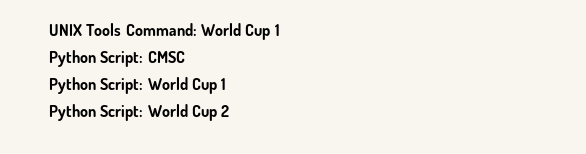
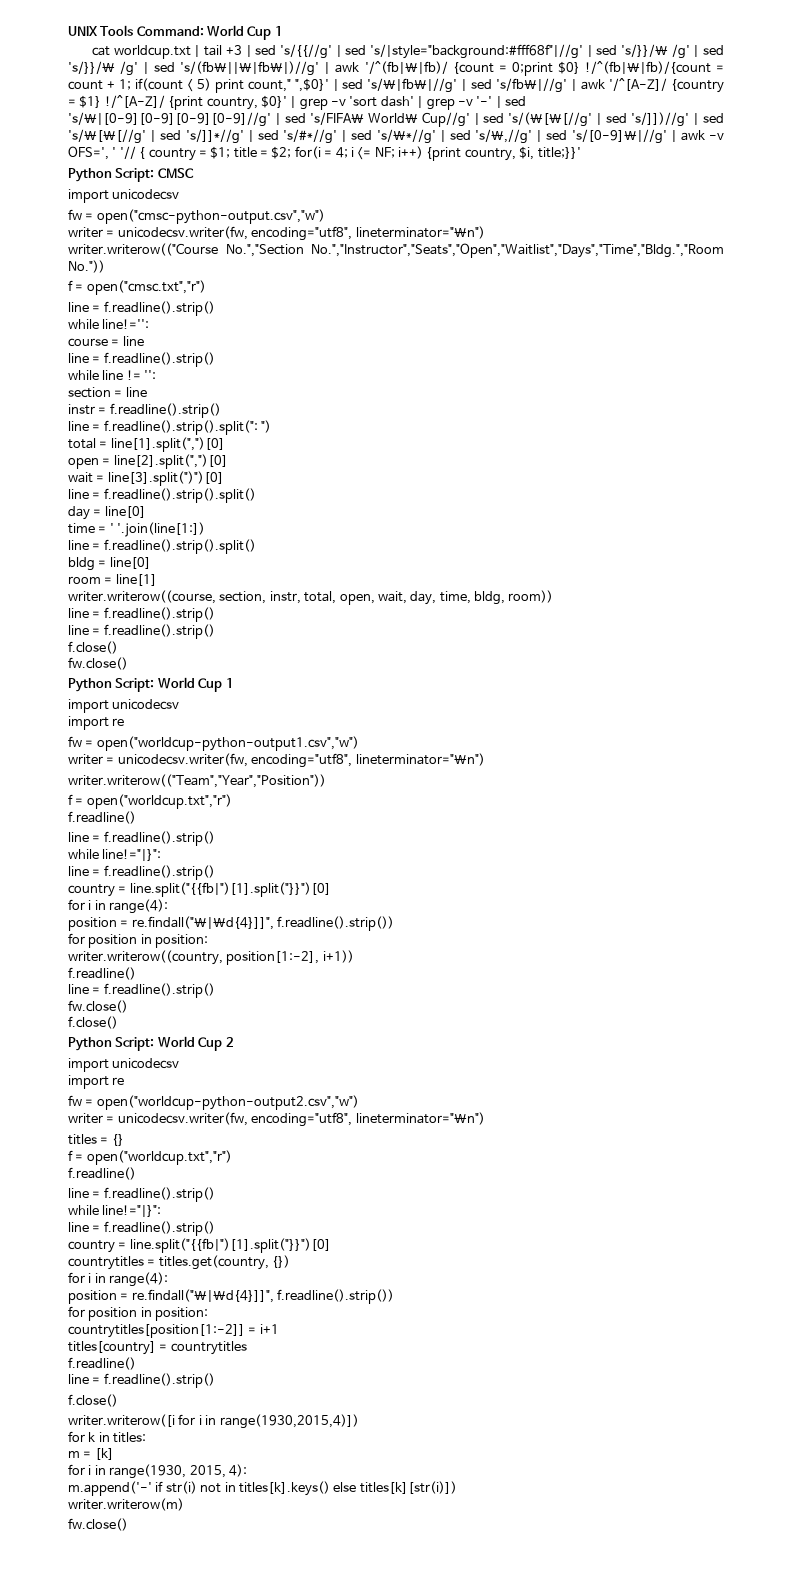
[49,50,185,67] Python Script: CMSC -> [92,44,725,59] [68,61,725,76] [68,78,725,93] [68,95,526,110] [68,112,724,127] [68,129,725,144] [68,146,581,161] [68,168,194,182] [68,189,180,203] [68,209,325,224] [68,226,485,241] [68,243,724,258] [68,260,105,273] [68,280,206,295] [68,301,215,316] [68,319,150,329] [68,336,144,347] [68,352,215,367] [68,370,157,380] [68,387,147,398] [68,403,221,418] [68,420,272,435] [68,437,225,452] [68,454,228,469] [68,471,224,486] [68,488,256,503] [68,506,146,520] [68,522,206,537] [68,539,256,554] [68,557,151,571] [68,574,157,586] [68,590,554,605] [68,607,215,622] [68,624,215,639] [68,641,118,654] [68,657,128,670] cat worldcup.txt | tail +3 | sed 's/{{//g' | sed 's/|style="background:#fff68f"|//g' | sed 's/}}/\ /g' | sed 's/}}/\ /g' | sed 's/(fb\||\|fb\|)//g' | awk '/^(fb|\|fb)/ {count = 0;print $0} !/^(fb|\|fb)/{count = count + 1; if(count < 5) print count," ",$0}' | sed 's/\|fb\|//g' | sed 's/fb\|//g' | awk '/^[A-Z]/ {country = $1} !/^[A-Z]/ {print country, $0}' | grep -v 'sort dash' | grep -v '-' | sed 's/\|[0-9][0-9][0-9][0-9]//g' | sed 's/FIFA\ World\ Cup//g' | sed 's/(\[\[//g' | sed 's/]])//g' | sed 's/\[\[//g' | sed 's/]]*//g' | sed 's/#*//g' | sed 's/\*//g' | sed 's/\,//g' | sed 's/[0-9]\|//g' | awk -v OFS=', ' '// { country = $1; title = $2; for(i = 4; i <= NF; i++) {print country, $i, title;}}' // Python Script: CMSC // import unicodecsv // fw = open("cmsc-python-output.csv","w") // writer = unicodecsv.writer(fw, encoding="utf8", lineterminator="\n") // writer.writerow(("Course No.","Section No.","Instructor","Seats","Open","Waitlist","Days","Time","Bldg.","Room No.")) // f = open("cmsc.txt","r") // line = f.readline().strip() // while line!='': // course = line // line = f.readline().strip() // while line != '': // section = line // instr = f.readline().strip() // line = f.readline().strip().split(": ") // total = line[1].split(",")[0] // open = line[2].split(",")[0] // wait = line[3].split(")")[0] // line = f.readline().strip().split() // day = line[0] // time = ' '.join(line[1:]) // line = f.readline().strip().split() // bldg = line[0] // room = line[1] // writer.writerow((course, section, instr, total, open, wait, day, time, bldg, room)) // line = f.readline().strip() // line = f.readline().strip() // f.close() // fw.close()
(227, 84) none -> [68,699,180,713] [68,716,125,730] [68,736,359,751] [68,753,485,768] [68,774,326,788] [68,794,232,809] [68,811,136,824] [68,831,215,846] [68,849,162,861] [68,865,215,880] [68,882,331,897] [68,899,169,914] [68,916,395,931] [68,933,209,948] [68,950,354,965] [68,967,136,980] [68,983,215,998] [68,1000,128,1013] [68,1016,118,1029] // import unicodecsv // import re // fw = open("worldcup-python-output1.csv","w") // writer = unicodecsv.writer(fw, encoding="utf8", lineterminator="\n") // writer.writerow(("Team","Year","Position")) // f = open("worldcup.txt","r") // f.readline() // line = f.readline().strip() // while line!="|}": // line = f.readline().strip() // country = line.split("{{fb|")[1].split("}}")[0] // for i in range(4): // position = re.findall("\|\d{4}]]", f.readline().strip()) // for position in position: // writer.writerow((country, position[1:-2], i+1)) // f.readline() // line = f.readline().strip() // fw.close() // f.close()
(230, 111) none -> [68,1058,180,1072] [68,1075,125,1089] [68,1095,359,1110] [68,1112,485,1127] [68,1134,124,1146] [68,1150,232,1165] [68,1167,136,1180] [68,1187,215,1202] [68,1205,162,1217] [68,1221,215,1236] [68,1238,331,1253] [68,1255,291,1270] [68,1272,169,1287] [68,1289,395,1304] [68,1306,209,1321] [68,1324,279,1338] [68,1341,247,1355] [68,1357,136,1370] [68,1373,215,1388] [68,1394,118,1407] [68,1414,359,1429] [68,1431,147,1443] [68,1448,114,1460] [68,1464,247,1479] [68,1481,457,1496] [68,1498,184,1511] [68,1518,128,1531] // import unicodecsv // import re // fw = open("worldcup-python-output2.csv","w") // writer = unicodecsv.writer(fw, encoding="utf8", lineterminator="\n") // titles = {} // f = open("worldcup.txt","r") // f.readline() // line = f.readline().strip() // while line!="|}": // line = f.readline().strip() // country = line.split("{{fb|")[1].split("}}")[0] // countrytitles = titles.get(country, {}) // for i in range(4): // position = re.findall("\|\d{4}]]", f.readline().strip()) // for position in position: // countrytitles[position[1:-2]] = i+1 // titles[country] = countrytitles // f.readline() // line = f.readline().strip() // f.close() // writer.writerow([i for i in range(1930,2015,4)]) // for k in titles: // m = [k] // for i in range(1930, 2015, 4): // m.append('-' if str(i) not in titles[k].keys() else titles[k][str(i)]) // writer.writerow(m) // fw.close()

